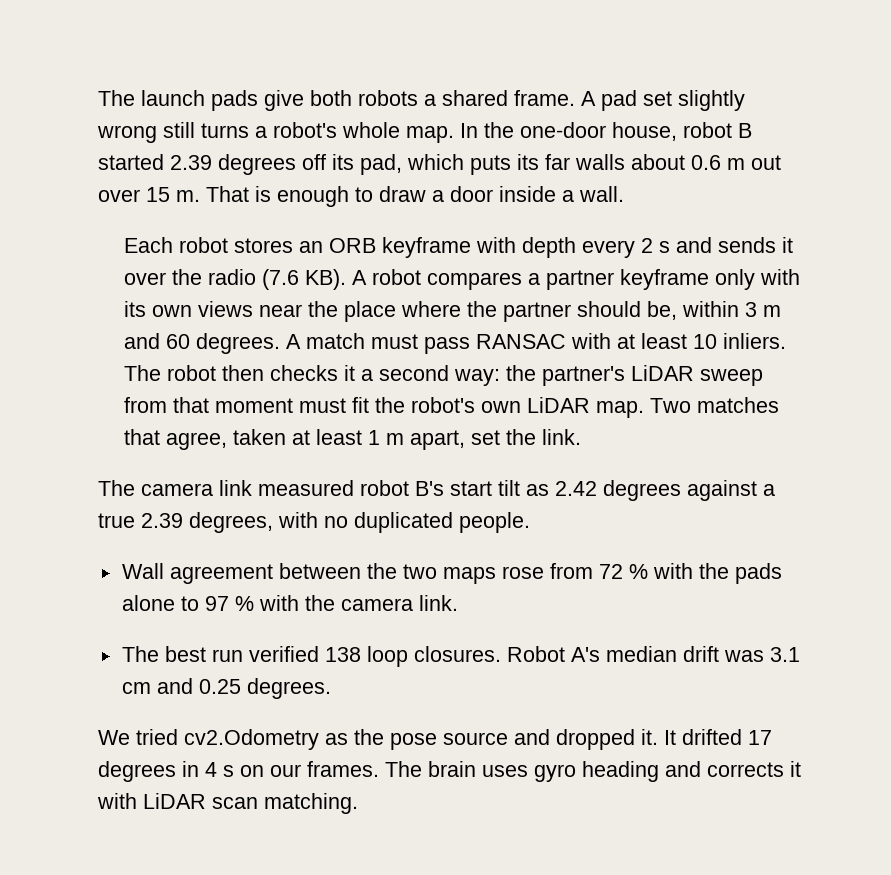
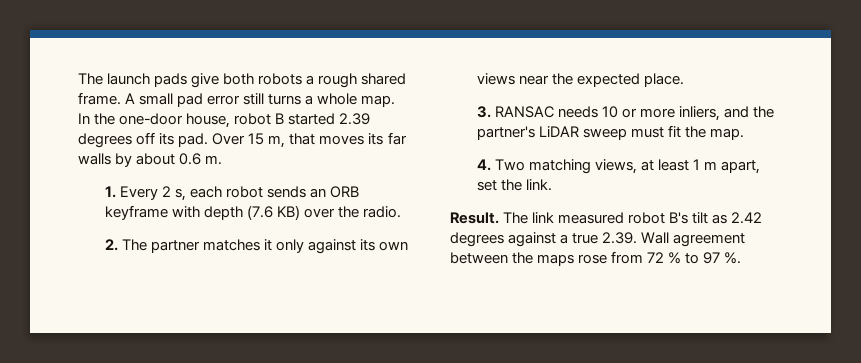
(436, 100) none -> [318,73,358,88] rough
[601,90,745,111] [97,125,157,143] pad set slightly wrong -> [139,93,241,107] small pad error
[273,122,337,138] robot's -> (314, 100) none
[360,154,511,175] pad, which puts -> [178,133,365,148] pad. Over 15 m, that moves
(625, 162) none -> [115,153,133,167] by
[727,155,781,170] [98,186,624,207] [124,237,294,253] m out over 15 m. That is enough to draw a door inside a wall. // Each robot stores -> [205,155,223,165] [104,186,307,201] m. // 1. Every 2 s, each robot sends
[582,237,794,258] [124,269,801,290] every 2 s and sends it over the radio (7.6 KB). A robot compares a partner keyframe only with -> [247,205,402,220] [104,239,357,254] (7.6 KB) over the radio. // 2. The partner matches it only against
[344,301,782,322] [124,333,787,354] [124,365,764,386] [124,397,780,418] [124,429,287,450] place where the partner should be, within 3 m and 60 degrees. A match must pass RANSAC with at least 10 inliers. The robot then checks it a second way: the partner's LiDAR sweep from that moment must fit the robot's own LiDAR map. Two matches that agree, taken -> [577,73,685,87] [476,106,775,121] [476,125,745,140] [476,159,638,174] expected place. // 3. RANSAC needs 10 or more inliers, and the partner's LiDAR sweep must fit the map. // 4. Two matching views,
[98,480,213,496] The camera -> [450,212,529,224] Result. The
[450,481,492,496] start -> (689, 218) none
[141,512,530,533] 2.39 degrees, with no duplicated people. // -> [602,232,638,244] 2.39.
[402,564,437,579] two -> (534, 258) none
[652,563,782,584] [121,595,458,611] [121,646,800,667] [121,678,331,699] [98,729,772,750] [98,761,801,782] [97,793,358,814] with the pads alone to 97 % with the camera link. // The best run verified 138 loop closures. Robot A's median drift was 3.1 cm and 0.25 degrees. // We tried cv2.Odometry as the pose source and dropped it. It drifted 17 degrees in 4 s on our frames. The brain uses gyro heading and corrects it with LiDAR scan matching. -> [685,252,742,264] to 97 %.

